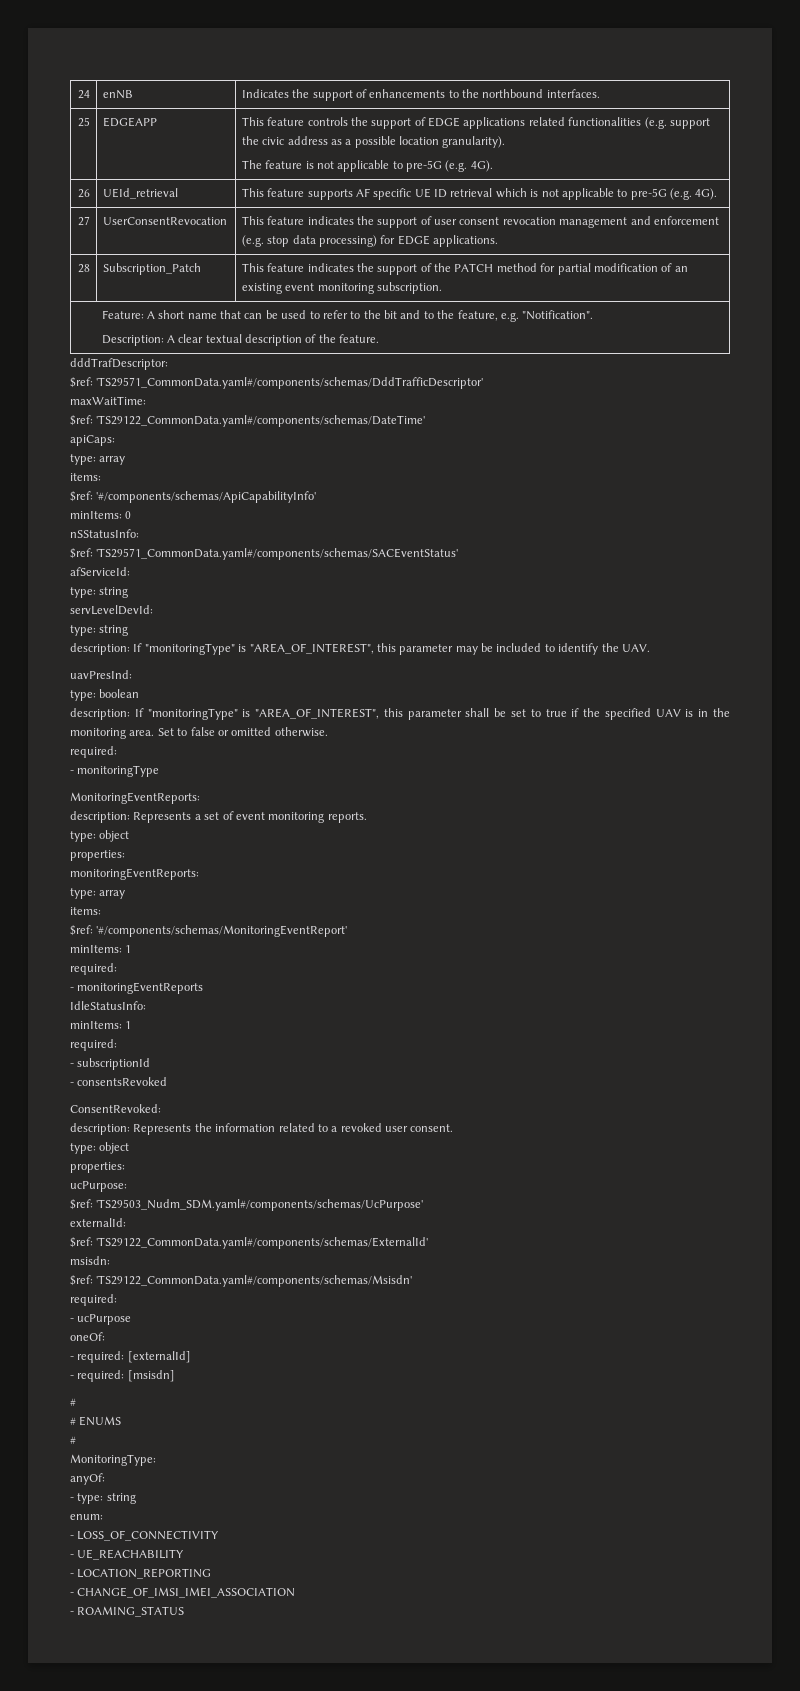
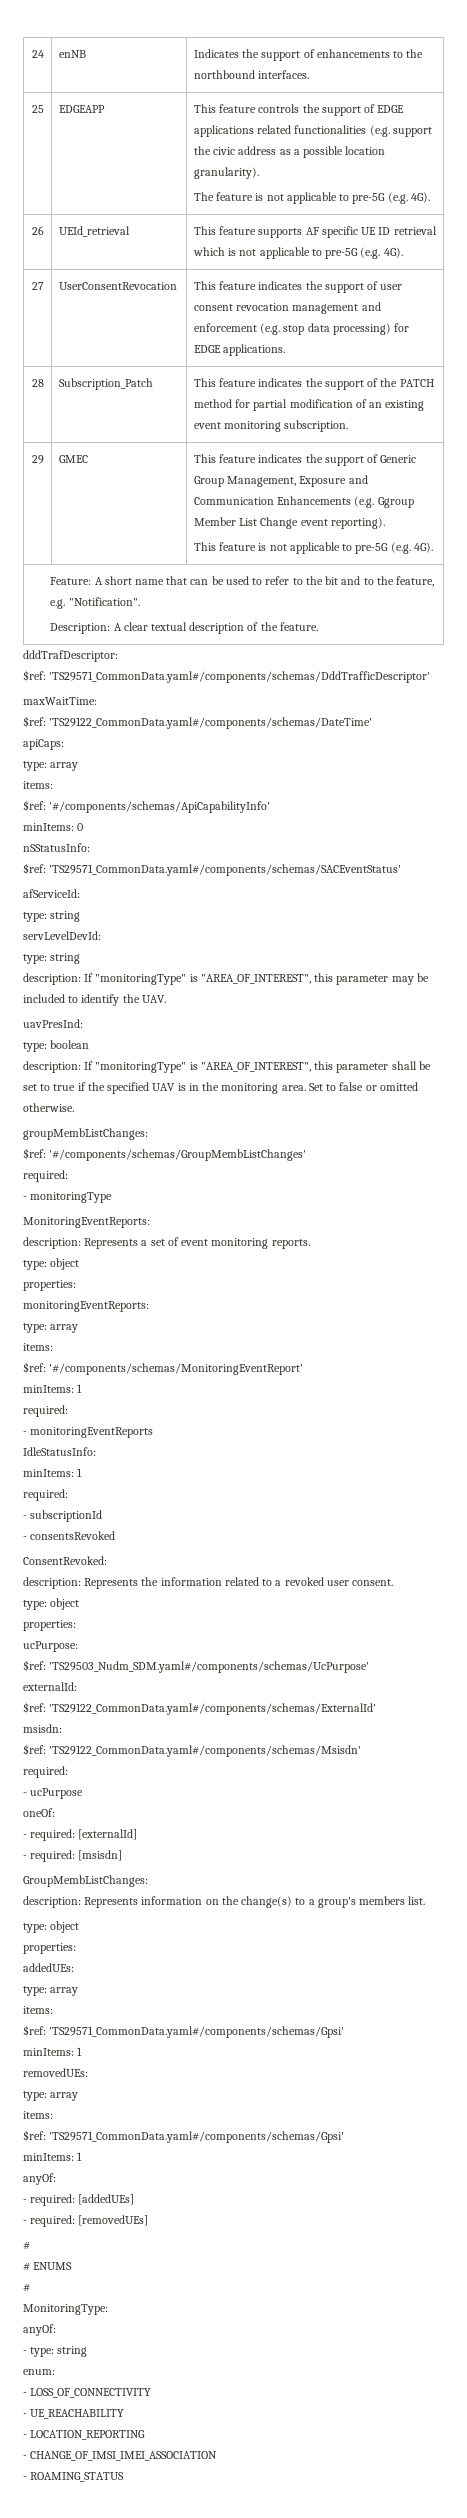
(442, 288) none -> [31,455,44,464] [58,455,88,463] [193,454,417,466] [193,475,368,487] [193,496,414,508] [193,517,385,529] [193,542,433,554] // 29 | GMEC | This feature indicates the support of Generic Group Management, Exposure and Communication Enhancements (e.g. Ggroup Member List Change event reporting). // This feature is not applicable to pre-5G (e.g. 4G).
(328, 732) none -> [23,1128,148,1140] [23,1148,307,1161] // groupMembListChanges: // $ref: '#/components/schemas/GroupMembListChanges'
(175, 1376) none -> [23,1875,148,1887] [23,1896,426,1908] [23,1921,80,1933] [23,1943,76,1954] [23,1963,74,1972] [23,1986,79,1996] [23,2006,53,2014] [23,2025,345,2038] [23,2047,83,2056] [23,2068,88,2077] [23,2091,79,2101] [23,2111,53,2119] [23,2130,345,2143] [23,2152,83,2161] [23,2173,56,2185] [23,2194,135,2206] [23,2215,149,2227] // GroupMembListChanges: // description: Represents information on the change(s) to a group's members list. // type: object // properties: // addedUEs: // type: array // items: // $ref: 'TS29571_CommonData.yaml#/components/schemas/Gpsi' // minItems: 1 // removedUEs: // type: array // items: // $ref: 'TS29571_CommonData.yaml#/components/schemas/Gpsi' // minItems: 1 // anyOf: // - required: [addedUEs] // - required: [removedUEs]

